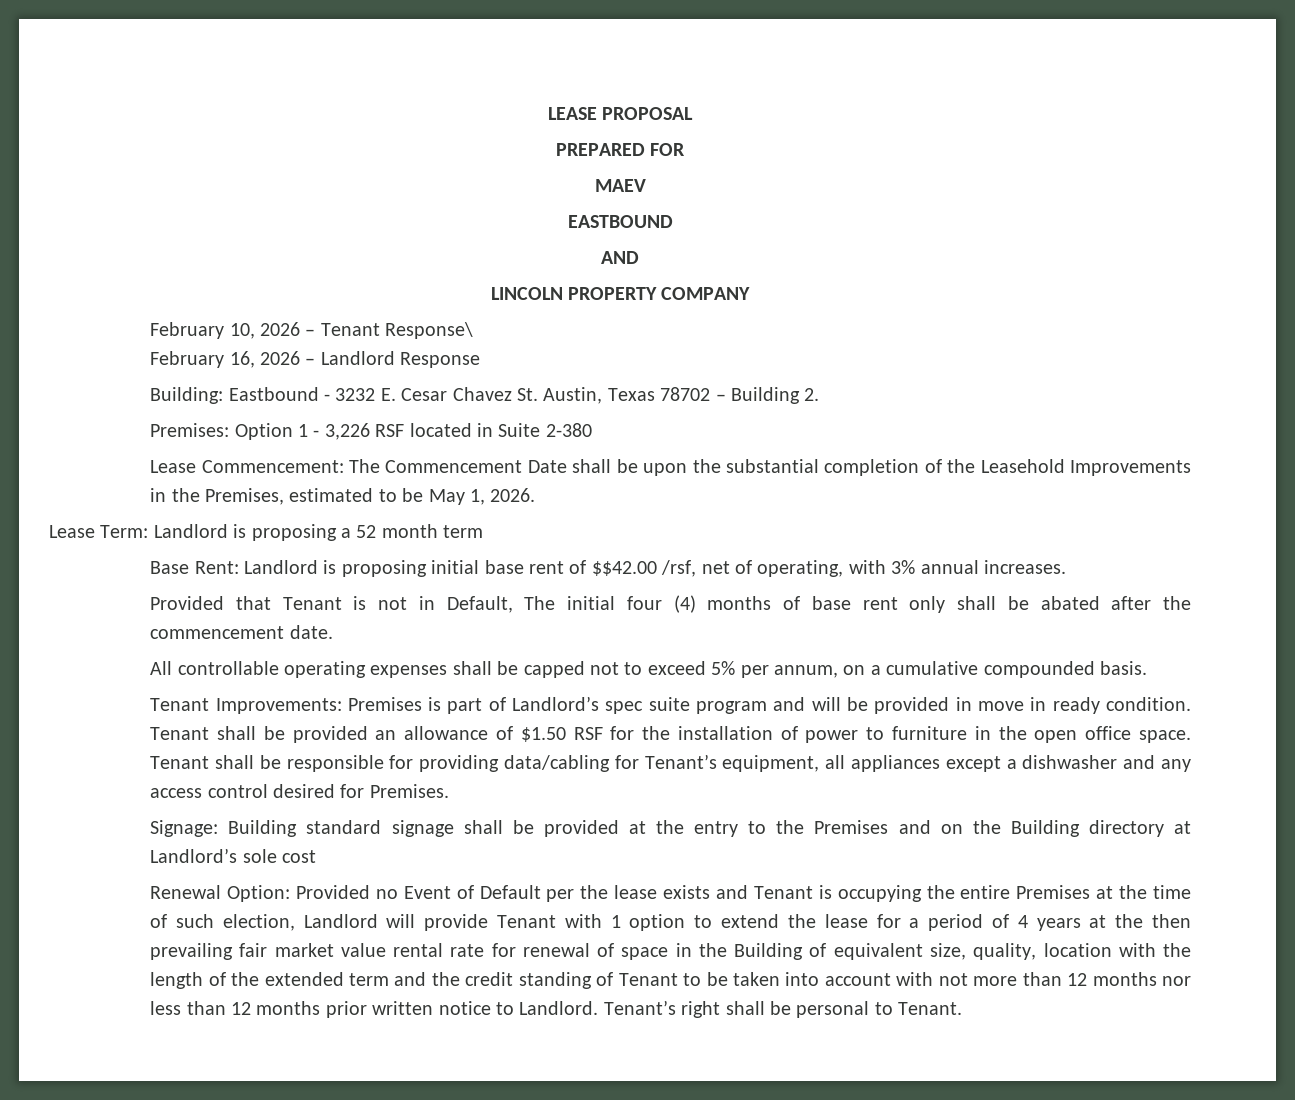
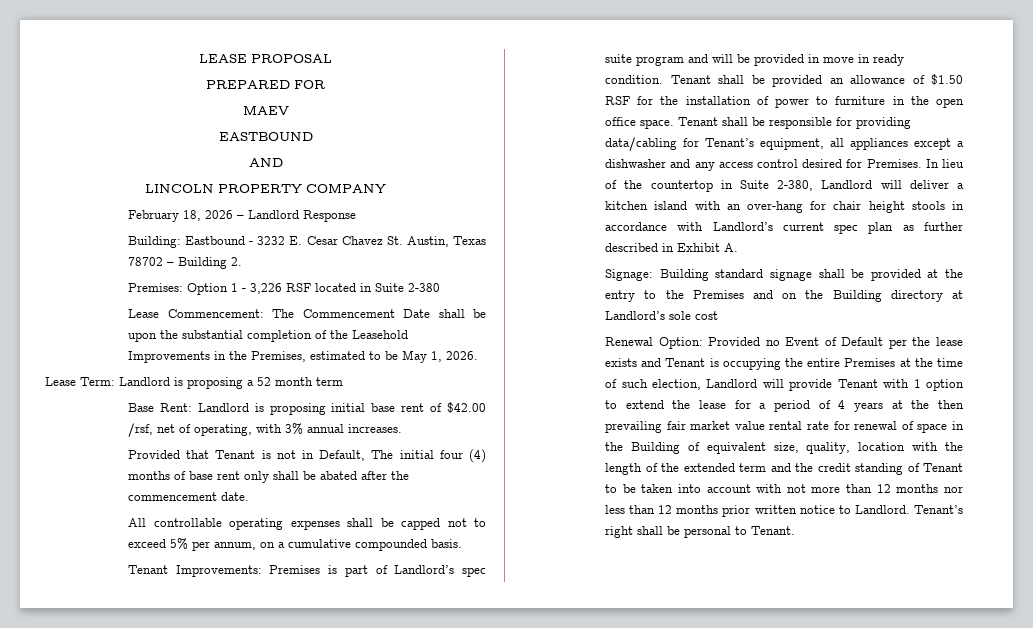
[229,322,474,339] [150,351,255,368] 10, 2026 – Tenant Response\ // February 16, -> [183,210,202,221] 18,
[591,561,657,576] $$42.00 -> [447,402,487,413] $42.00
(449, 791) none -> [925,159,964,168] [605,180,964,192] [605,201,964,213] [605,222,963,234] [605,243,739,252] In lieu of the countertop in Suite 2-380, Landlord will deliver a kitchen island with an over-hang for chair height stools in accordance with Landlord’s current spec plan as further described in Exhibit A.

